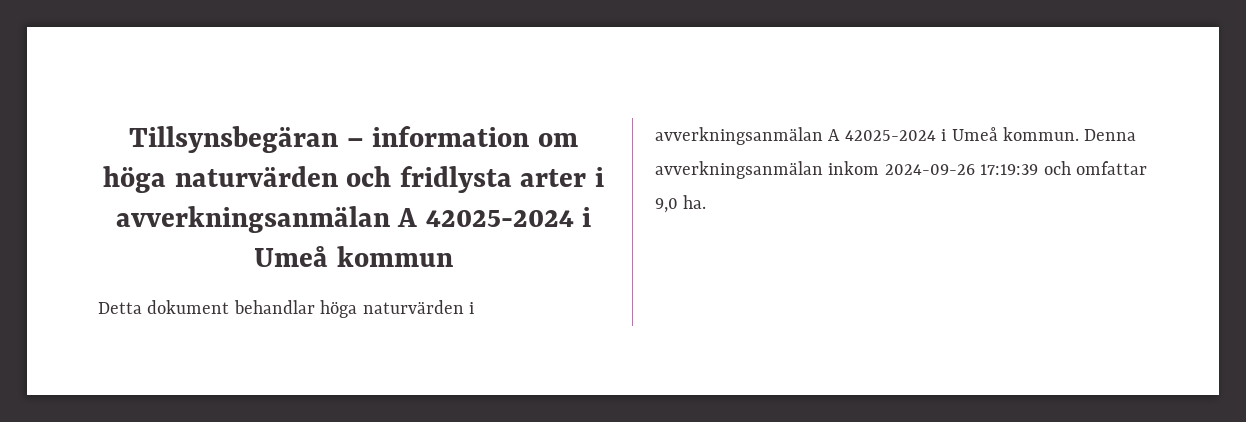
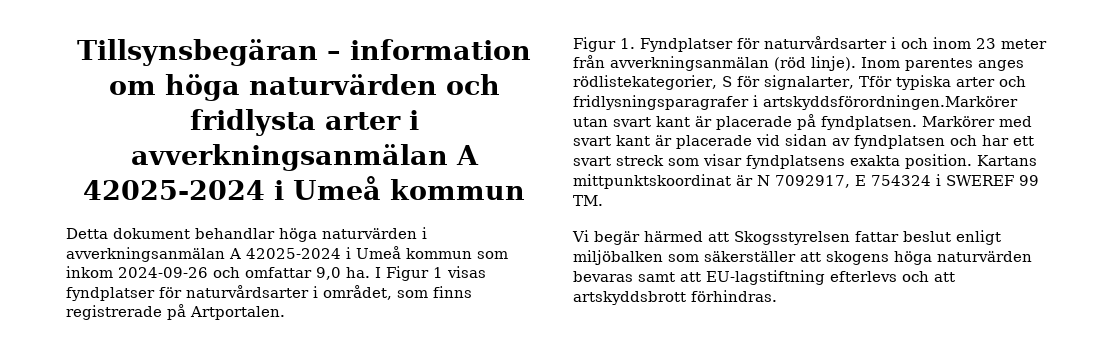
[1003,127,1137,141] [655,161,823,179] kommun. Denna avverkningsanmälan -> [406,248,508,259] kommun som
[980,164,1039,175] 17:19:39 -> (208, 272) none
(707, 202) none -> [375,266,486,281] [66,285,472,301] [66,304,285,320] [573,36,1047,52] [573,55,1024,71] [573,75,1026,90] [573,95,1018,110] [573,114,1032,130] [573,134,1034,149] [573,154,1037,169] [573,174,1039,189] [573,195,603,206] [572,230,1001,245] [573,250,1032,265] [573,270,955,285] [573,290,777,305] I Figur 1 visas fyndplatser för naturvårdsarter i området, som finns registrerade på Artportalen. // Figur 1. Fyndplatser för naturvårdsarter i och inom 23 meter från avverkningsanmälan (röd linje). Inom parentes anges rödlistekategorier, S för signalarter, Tför typiska arter och fridlysningsparagrafer i artskyddsförordningen.Markörer utan svart kant är placerade på fyndplatsen. Markörer med svart kant är placerade vid sidan av fyndplatsen och har ett svart streck som visar fyndplatsens exakta position. Kartans mittpunktskoordinat är N 7092917, E 754324 i SWEREF 99 TM. // Vi begär härmed att Skogsstyrelsen fattar beslut enligt miljöbalken som säkerställer att skogens höga naturvärden bevaras samt att EU-lagstiftning efterlevs och att artskyddsbrott förhindras.

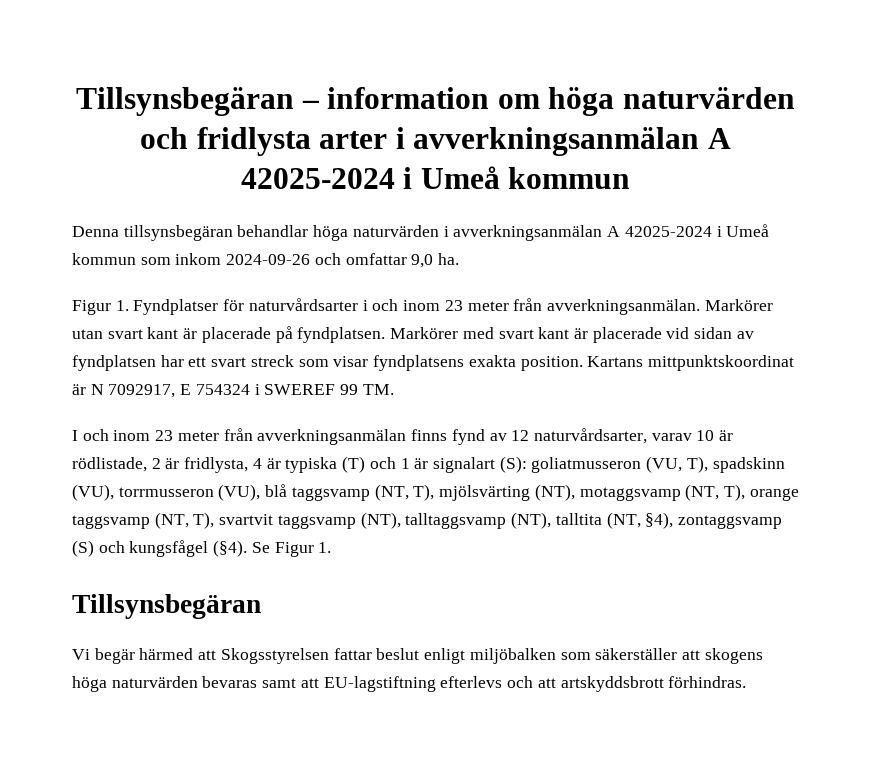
[66,228,190,239] Detta dokument -> [72,225,233,241] Denna tillsynsbegäran
[375,266,486,281] [66,285,472,301] [66,304,285,320] I Figur 1 visas fyndplatser för naturvårdsarter i området, som finns registrerade på Artportalen. -> (460, 259) none
[610,56,1024,71] [573,75,1026,90] [573,95,1018,110] avverkningsanmälan (röd linje). Inom parentes anges rödlistekategorier, S för signalarter, Tför typiska arter och fridlysningsparagrafer i artskyddsförordningen.Markörer -> [546,299,773,315] avverkningsanmälan. Markörer
[950,135,977,146] och -> (156, 363) none
(603, 200) none -> [72,428,734,445] [72,456,785,473] [72,484,799,501] [72,512,782,529] [72,540,332,557] [72,594,261,619] // I och inom 23 meter från avverkningsanmälan finns fynd av 12 naturvårdsarter, varav 10 är rödlistade, 2 är fridlysta, 4 är typiska (T) och 1 är signalart (S): goliatmusseron (VU, T), spadskinn (VU), torrmusseron (VU), blå taggsvamp (NT, T), mjölsvärting (NT), motaggsvamp (NT, T), orange taggsvamp (NT, T), svartvit taggsvamp (NT), talltaggsvamp (NT), talltita (NT, §4), zontaggsvamp (S) och kungsfågel (§4). Se Figur 1. // Tillsynsbegäran

